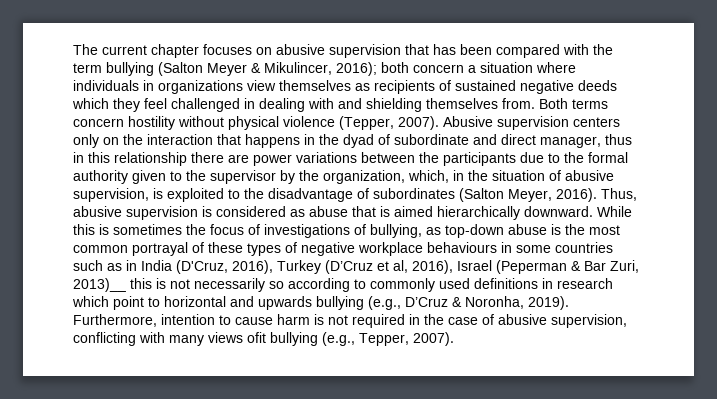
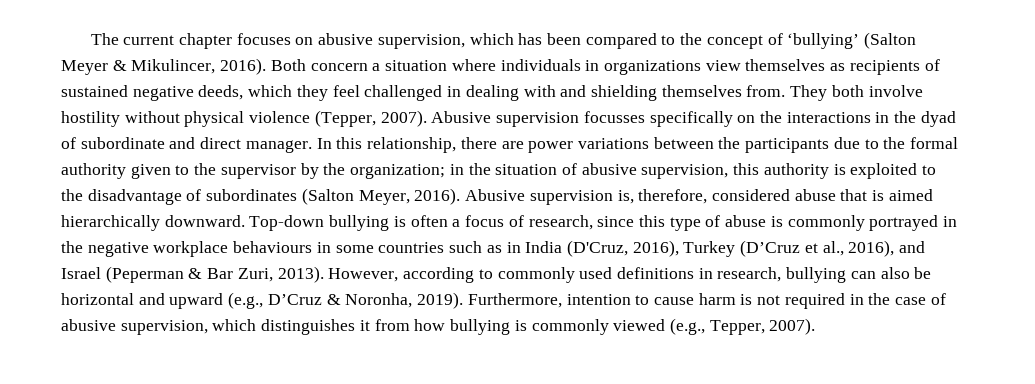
[329,44,429,58] supervision that -> [377,33,514,49] supervision, which
[563,44,613,55] [73,62,154,76] with the term bullying -> [661,33,860,49] to the concept of ‘bullying’
[336,62,409,76] 2016); both -> [220,58,306,75] 2016). Both
[578,80,617,91] deeds -> [198,85,244,100] deeds,
[539,98,608,109] [73,118,124,127] Both terms concern -> [790,85,923,101] They both involve
[573,117,620,127] [73,134,300,148] centers only on the interaction that happens -> [583,111,871,127] focusses specifically on the interactions
[540,134,632,148] [73,152,187,166] manager, thus in this relationship -> [245,137,457,153] manager. In this relationship,
[323,170,449,184] organization, which, -> [350,164,446,179] organization;
(149, 195) none -> [733,163,829,179] this authority
[601,188,637,201] [73,206,305,220] Thus, abusive supervision is considered as -> [465,189,790,205] Abusive supervision is, therefore, considered
[597,206,632,217] [73,224,620,238] [73,242,297,256] While this is sometimes the focus of investigations of bullying, as top-down abuse is the most common portrayal of these types of -> [249,215,958,231] [61,241,83,253] Top-down bullying is often a focus of research, since this type of abuse is commonly portrayed in the
[393,260,453,274] al, 2016), -> [822,240,926,257] al., 2016), and
[73,278,284,292] 2013)__ this is not necessarily so -> [277,266,399,283] 2013). However,
[557,278,613,289] [72,296,364,310] research which point to horizontal and upwards bullying -> [717,267,932,283] [61,293,224,309] research, bullying can also be horizontal and upward
[73,332,318,346] conflicting with many views ofit bullying -> [212,319,666,335] which distinguishes it from how bullying is commonly viewed

